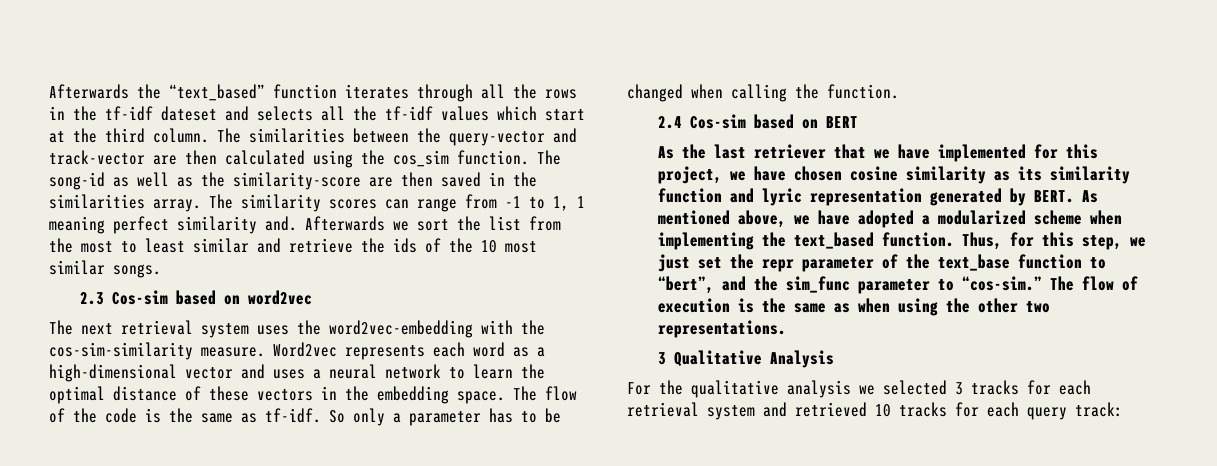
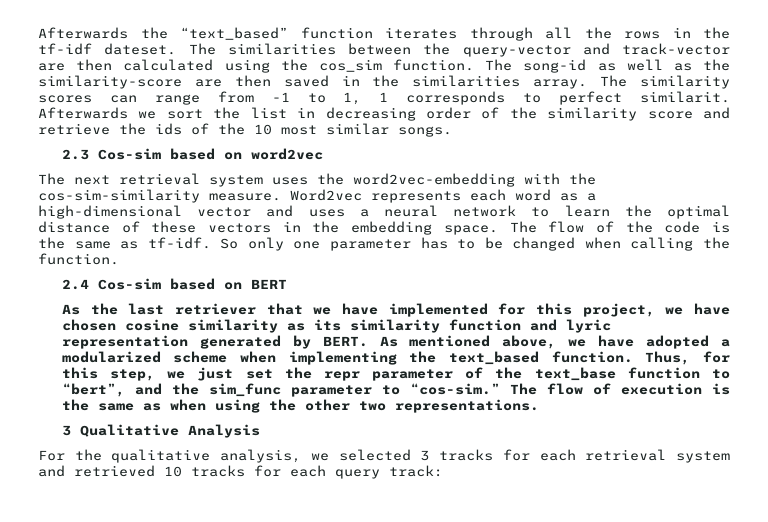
[161,106,585,121] [49,128,209,143] dateset and selects all the tf-idf values which start at the third column. -> [104,43,177,55] dateset.
[49,216,297,234] meaning perfect similarity and. -> [406,91,730,105] corresponds to perfect similarit.
[529,216,561,231] [49,238,249,253] from the most to least similar -> [297,107,693,121] in decreasing order of the similarity score
[393,413,401,423] a -> [293,241,321,249] one
[787,380,851,398] analysis -> [220,449,302,463] analysis,

